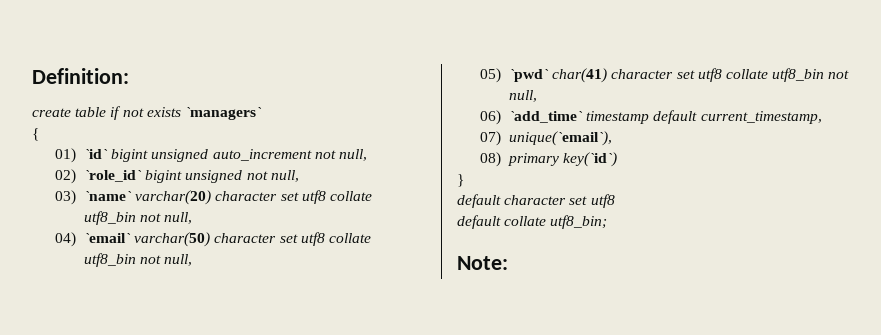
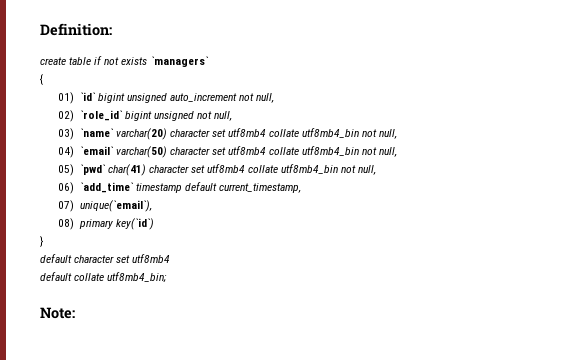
[301,190,372,204] [83,211,136,225] utf8 collate utf8_bin -> [228,128,360,138] utf8mb4 collate utf8mb4_bin
[300,232,371,246] [83,253,136,267] utf8 collate utf8_bin -> [228,146,360,156] utf8mb4 collate utf8mb4_bin
[697,68,825,82] utf8 collate utf8_bin -> [207,164,339,174] utf8mb4 collate utf8mb4_bin
[590,194,615,208] utf8 -> [132,254,171,263] utf8mb4
[550,215,608,229] utf8_bin; -> [107,272,168,283] utf8mb4_bin;

